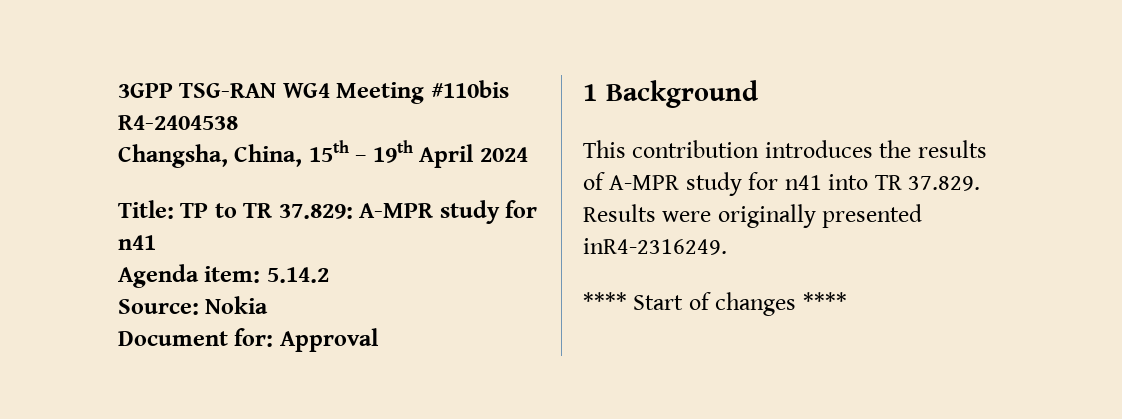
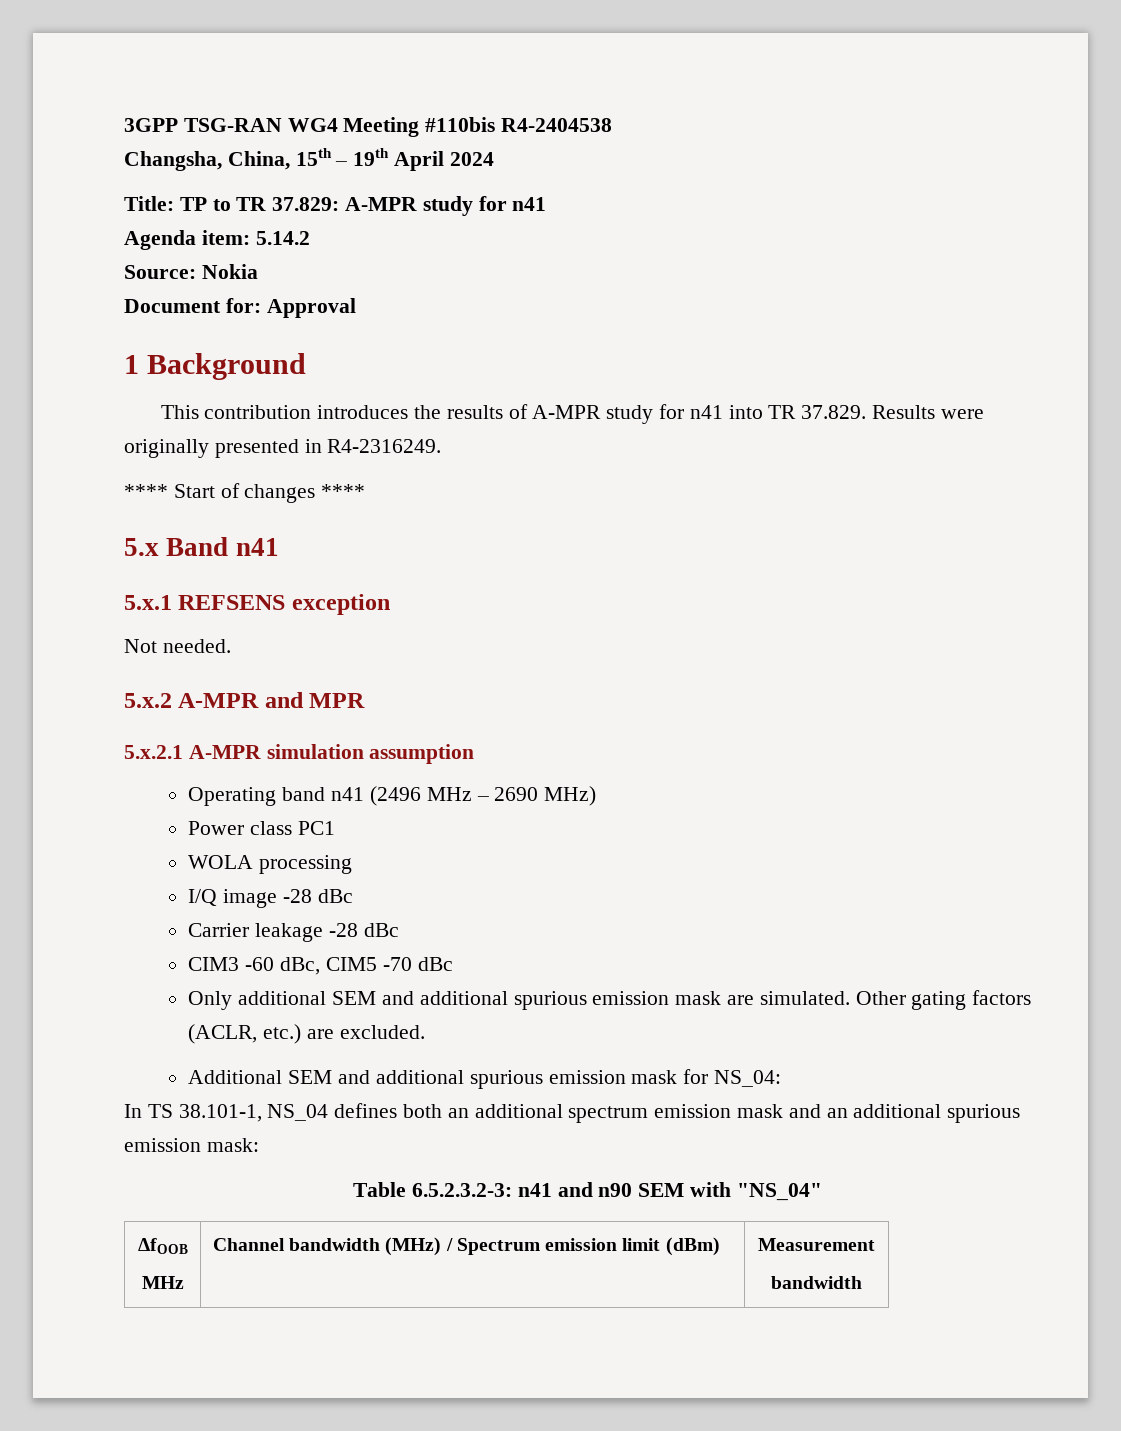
[583,238,727,255] inR4-2316249. -> [304,439,442,453] in R4-2316249.
(847, 301) none -> [124,537,279,556] [124,594,390,615] [124,639,231,653] [124,692,366,708] [124,744,475,764] [188,786,597,806] [188,821,336,835] [188,855,353,874] [188,889,353,908] [188,923,399,942] [188,957,453,975] [188,990,1032,1010] [188,1024,425,1044] [188,1069,781,1089] [124,1103,1021,1123] [124,1138,259,1152] [353,1182,822,1201] [137,1238,188,1254] [141,1276,184,1289] [212,1237,720,1256] [758,1238,875,1251] [771,1276,862,1289] // 5.x Band n41 // 5.x.1 REFSENS exception // Not needed. // 5.x.2 A-MPR and MPR // 5.x.2.1 A-MPR simulation assumption // Operating band n41 (2496 MHz – 2690 MHz) // Power class PC1 // WOLA processing // I/Q image -28 dBc // Carrier leakage -28 dBc // CIM3 -60 dBc, CIM5 -70 dBc // Only additional SEM and additional spurious emission mask are simulated. Other gating factors (ACLR, etc.) are excluded. // Additional SEM and additional spurious emission mask for NS_04: // In TS 38.101-1, NS_04 defines both an additional spectrum emission mask and an additional spurious emission mask: // Table 6.5.2.3.2-3: n41 and n90 SEM with "NS_04" // ΔfOOB // MHz | Channel bandwidth (MHz) / Spectrum emission limit (dBm) | Measurement // bandwidth

